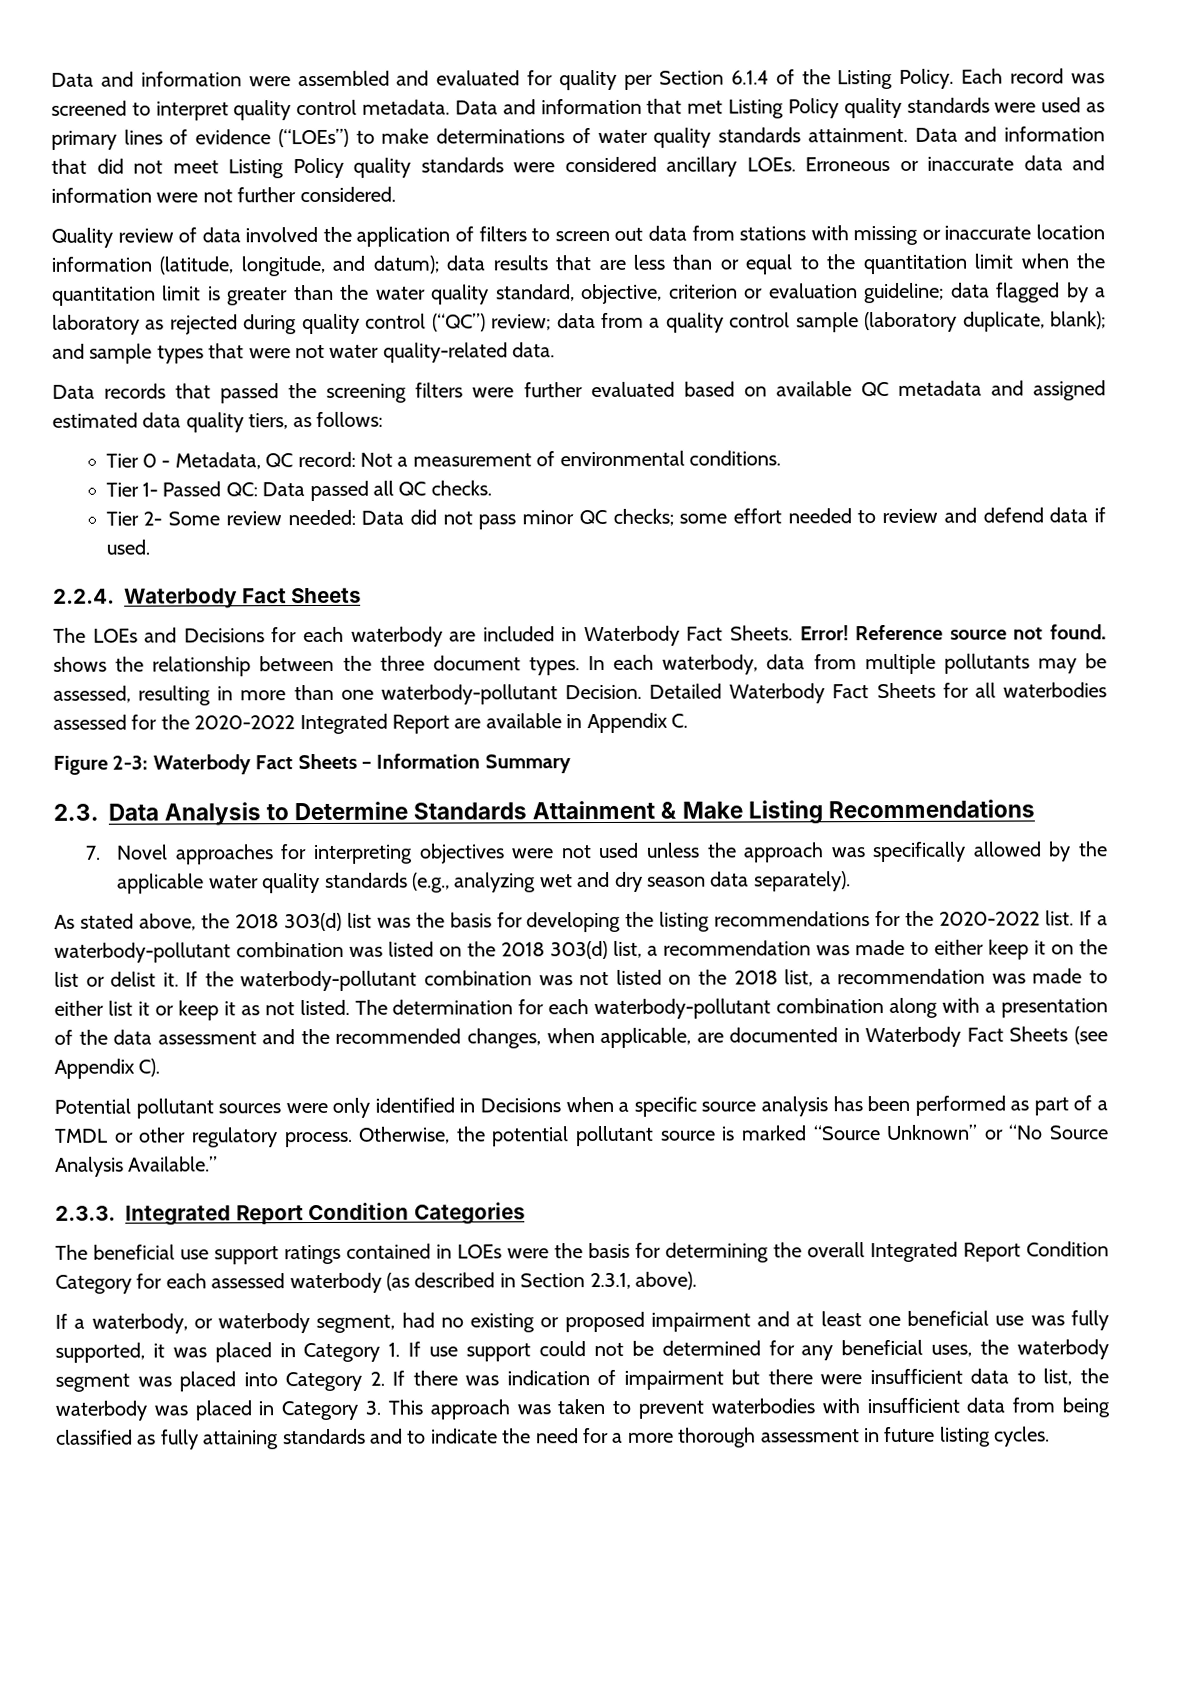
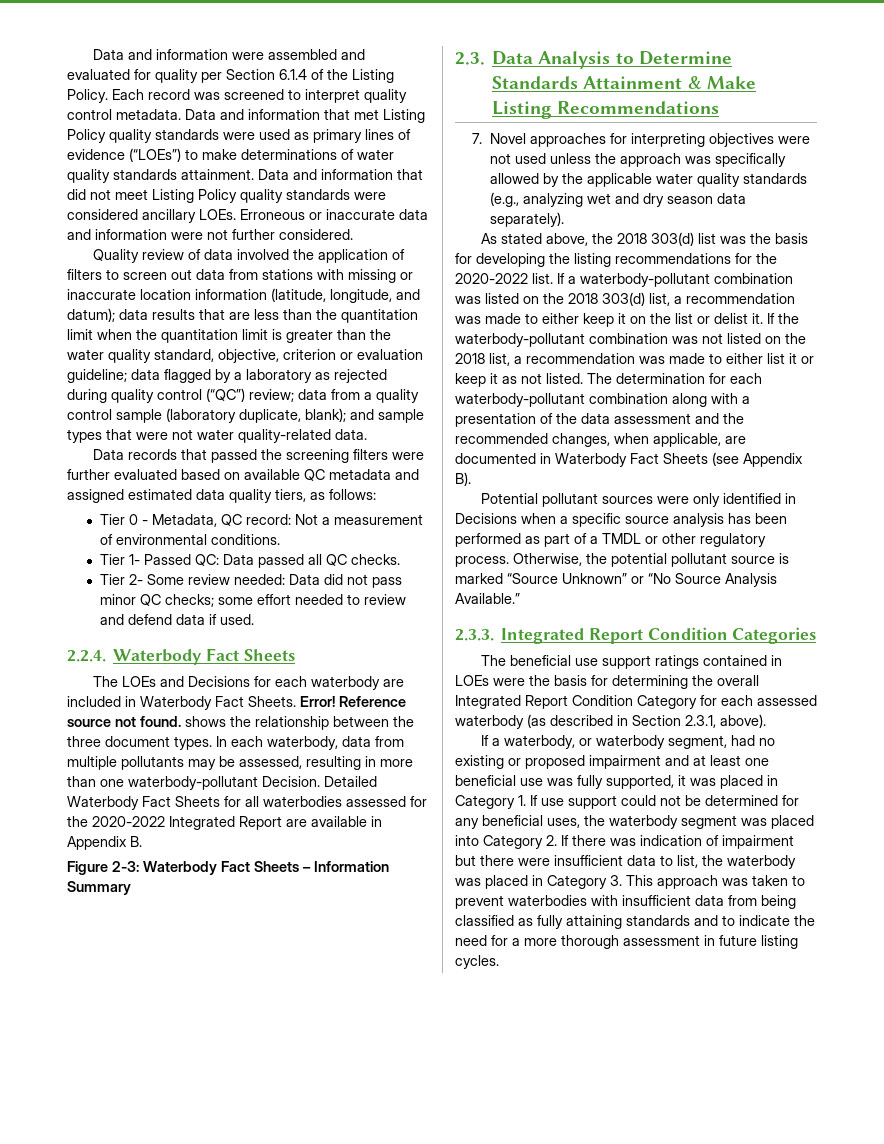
[719,254,819,275] or equal to -> (312, 314) none
[670,713,688,728] C. -> [130,836,142,847] B.
[138,1058,161,1077] C). -> [455,472,471,486] B).

